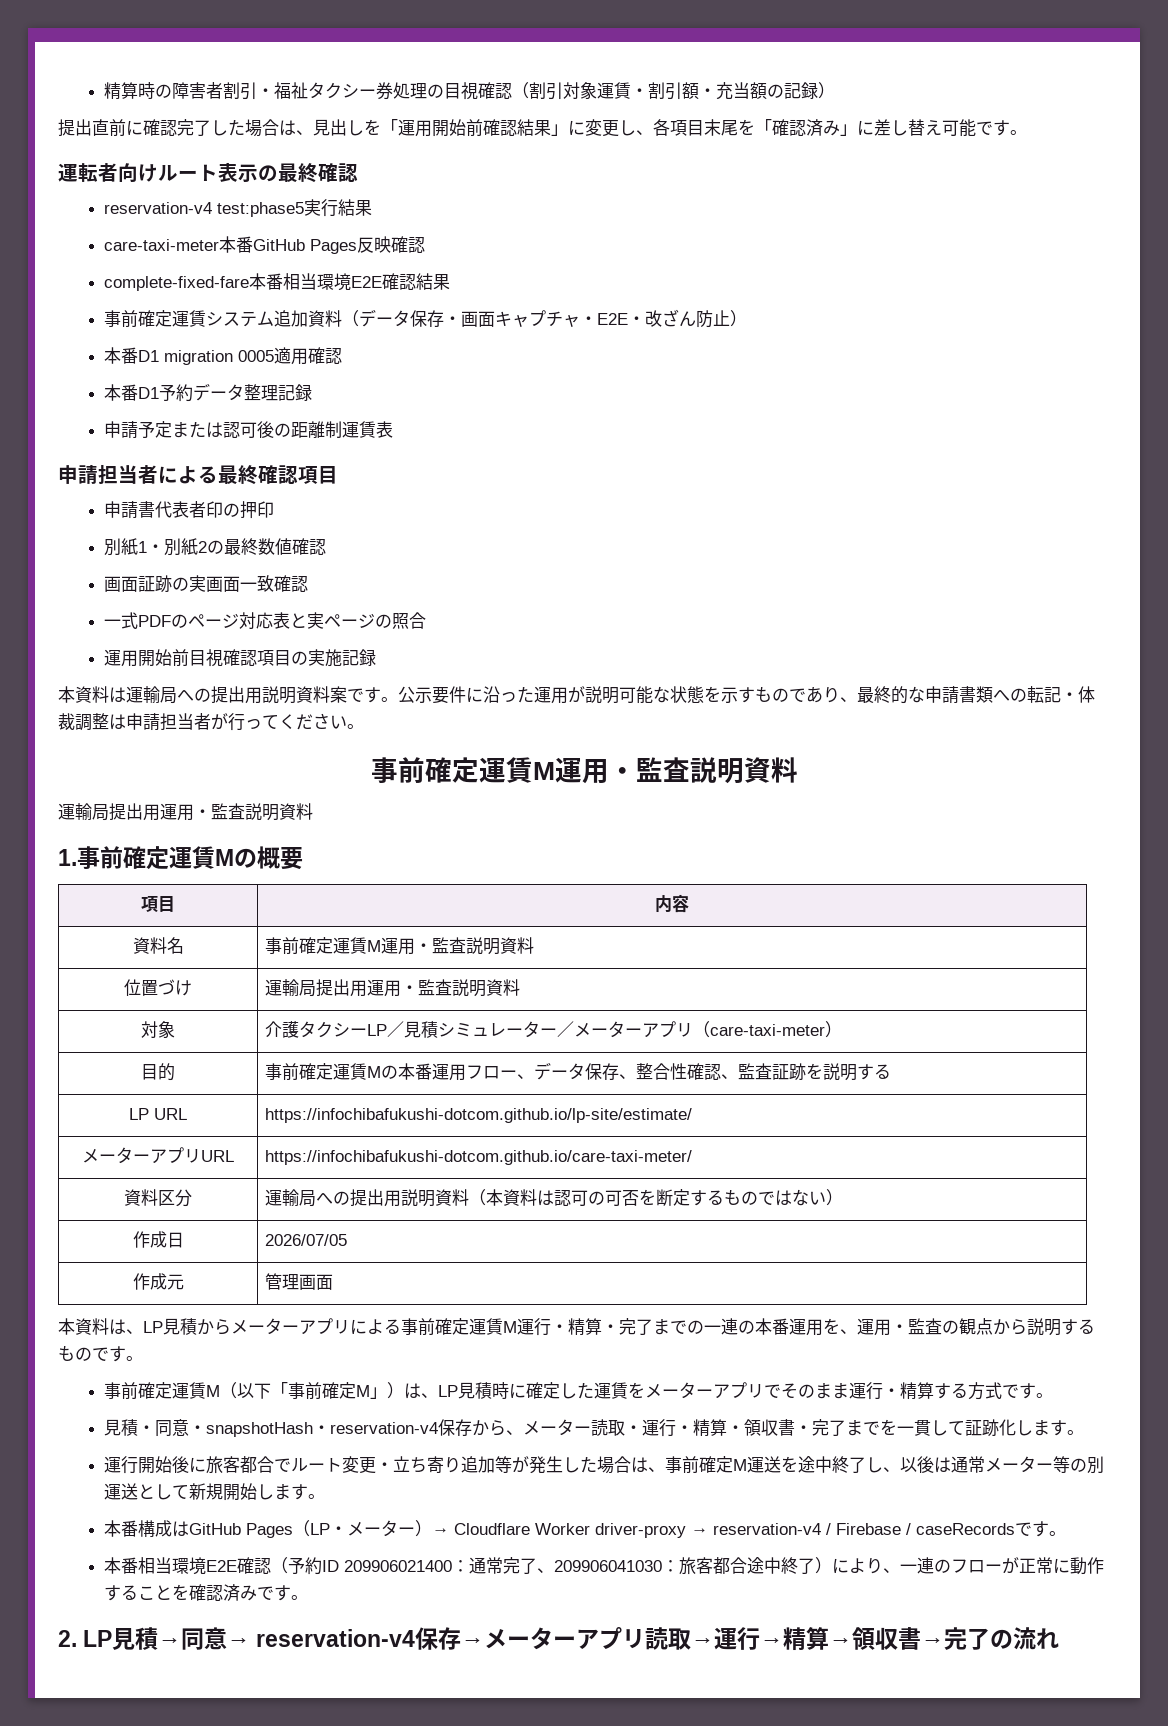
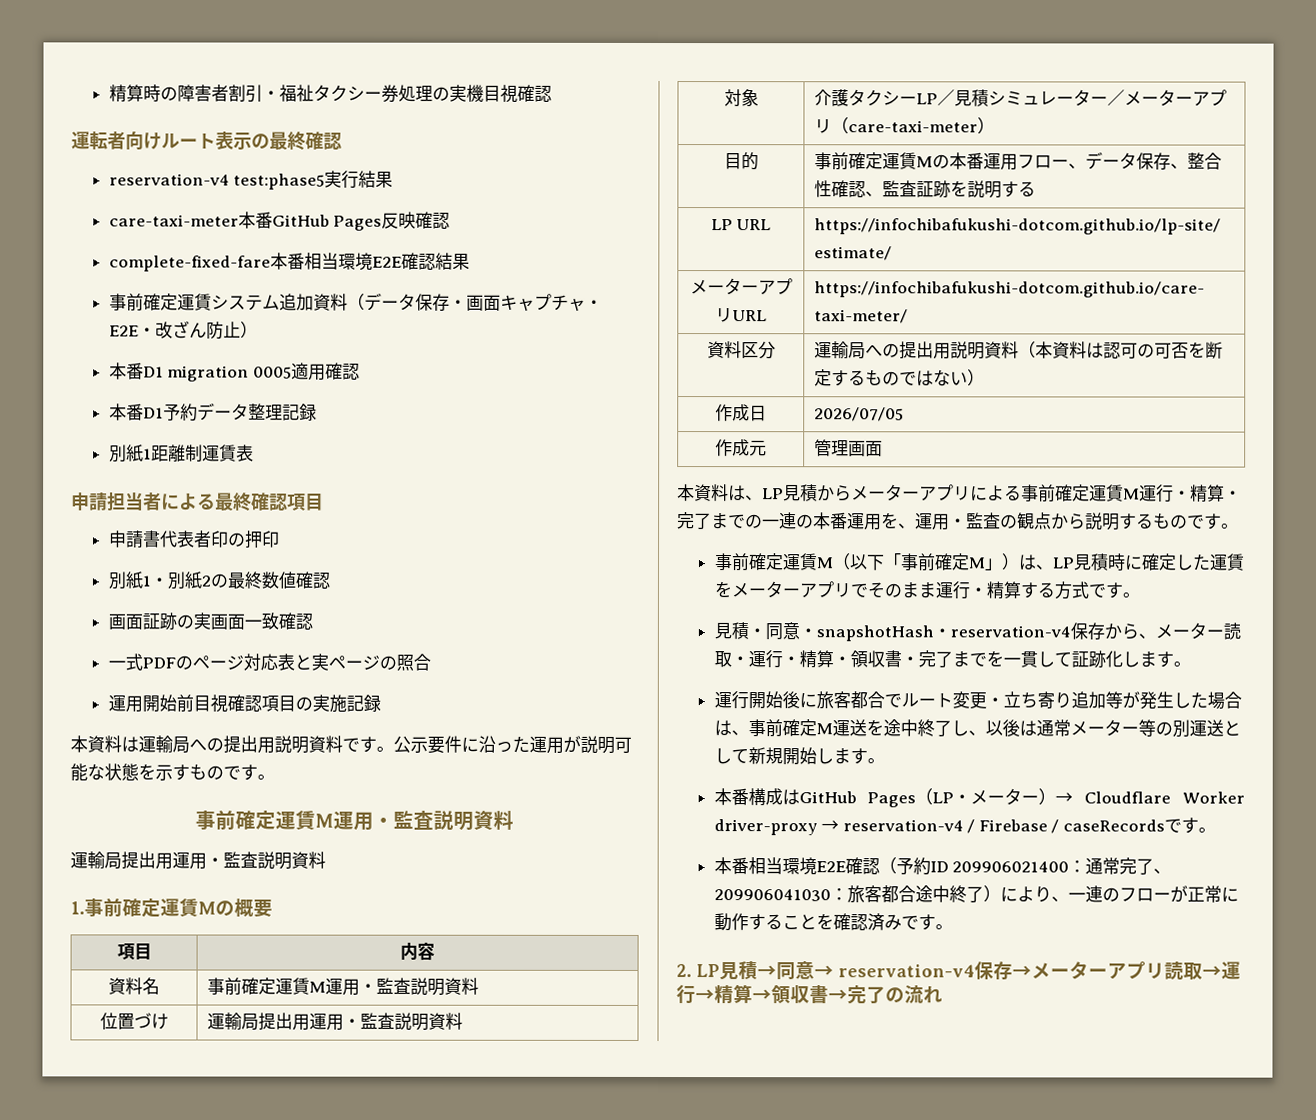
[443,82,835,100] [58,119,1027,137] 目視確認（割引対象運賃・割引額・充当額の記録） // 提出直前に確認完了した場合は、見出しを「運用開始前確認結果」に変更し、各項目末尾を「確認済み」に差し替え可能です。 -> [448,84,552,103] 実機目視確認
[103,421,291,439] 申請予定または認可後の -> [108,444,152,463] 別紙1
[330,686,347,703] 案 -> (343, 744) none
[806,686,1095,704] [58,713,347,731] あり、最終的な申請書類への転記・体裁調整は申請担当者が行ってください -> [240,764,258,781] す

